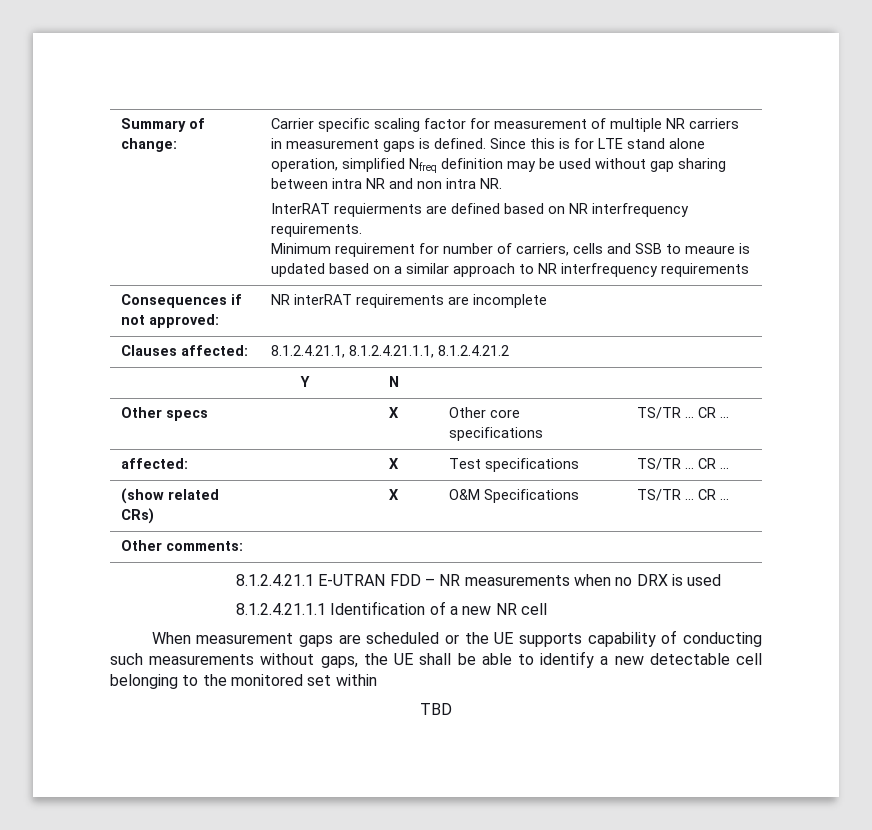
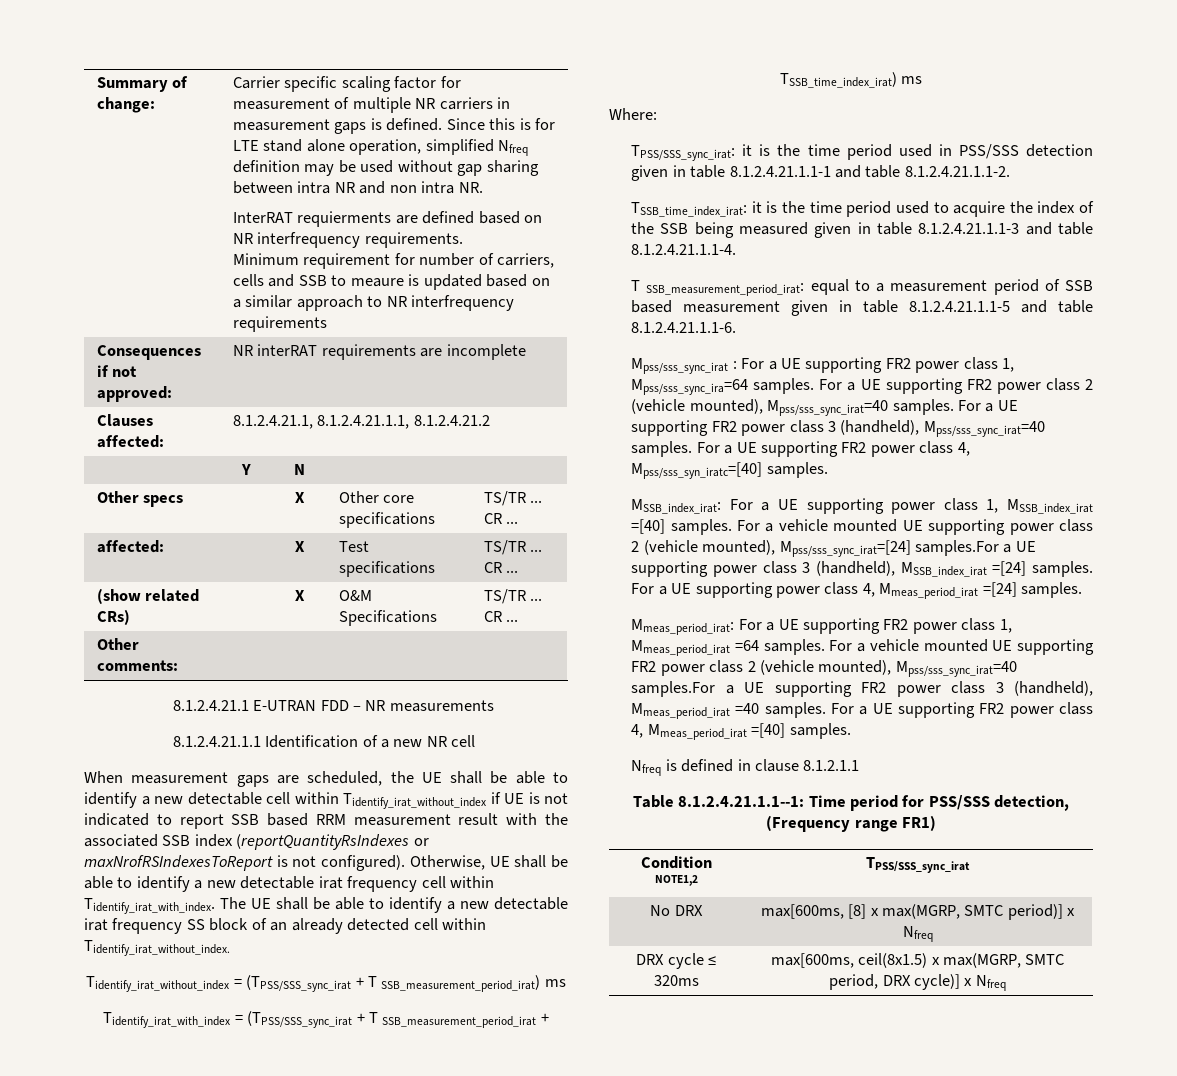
[574,574,722,586] when no DRX is used -> (494, 706) none
[366,630,762,647] [110,653,358,668] scheduled or the UE supports capability of conducting such measurements without gaps, -> [307,771,383,786] scheduled,
[110,674,377,689] [420,703,452,715] belonging to the monitored set within // TBD -> [294,792,568,809] [84,813,568,829] [84,834,429,850] [84,855,568,871] [84,876,495,892] [84,897,568,914] [84,918,487,934] [84,940,230,956] [86,975,566,992] [103,1011,549,1028] [779,72,923,88] [609,108,657,120] [631,144,1093,161] [631,165,1010,181] [631,201,1094,217] [631,222,1093,238] [631,244,737,255] [631,279,1093,296] [631,300,1093,316] [631,322,737,333] [631,357,1015,374] [631,378,1093,395] [631,399,1018,416] [631,420,1045,437] [631,441,970,457] [631,462,828,479] [631,498,1093,514] [631,519,1093,535] [631,540,1036,557] [631,561,1093,577] [631,582,1083,599] [631,618,1012,635] [631,639,1094,656] [631,660,1017,677] [631,681,1093,697] [631,702,1093,719] [631,723,851,740] [631,759,860,776] [632,795,1070,811] [766,815,936,832] [640,856,712,869] [654,875,698,886] [866,857,970,873] [650,905,703,916] [760,904,1076,920] [902,926,933,942] [636,953,716,969] [653,975,699,986] [770,953,1065,968] [829,974,1006,991] within Tidentify_irat_without_index if UE is not indicated to report SSB based RRM measurement result with the associated SSB index (reportQuantityRsIndexes or maxNrofRSIndexesToReport is not configured). Otherwise, UE shall be able to identify a new detectable irat frequency cell within Tidentify_irat_with_index. The UE shall be able to identify a new detectable irat frequency SS block of an already detected cell within Tidentify_irat_without_index. // Tidentify_irat_without_index = (TPSS/SSS_sync_irat + T SSB_measurement_period_irat) ms // Tidentify_irat_with_index = (TPSS/SSS_sync_irat + T SSB_measurement_period_irat + TSSB_time_index_irat) ms // Where: // TPSS/SSS_sync_irat: it is the time period used in PSS/SSS detection given in table 8.1.2.4.21.1.1-1 and table 8.1.2.4.21.1.1-2. // TSSB_time_index_irat: it is the time period used to acquire the index of the SSB being measured given in table 8.1.2.4.21.1.1-3 and table 8.1.2.4.21.1.1-4. // T SSB_measurement_period_irat: equal to a measurement period of SSB based measurement given in table 8.1.2.4.21.1.1-5 and table 8.1.2.4.21.1.1-6. // Mpss/sss_sync_irat : For a UE supporting FR2 power class 1, Mpss/sss_sync_ira=64 samples. For a UE supporting FR2 power class 2 (vehicle mounted), Mpss/sss_sync_irat=40 samples. For a UE supporting FR2 power class 3 (handheld), Mpss/sss_sync_irat=40 samples. For a UE supporting FR2 power class 4, Mpss/sss_syn_iratc=[40] samples. // MSSB_index_irat: For a UE supporting power class 1, MSSB_index_irat =[40] samples. For a vehicle mounted UE supporting power class 2 (vehicle mounted), Mpss/sss_sync_irat=[24] samples.For a UE supporting power class 3 (handheld), MSSB_index_irat =[24] samples. For a UE supporting power class 4, Mmeas_period_irat =[24] samples. // Mmeas_period_irat: For a UE supporting FR2 power class 1, Mmeas_period_irat =64 samples. For a vehicle mounted UE supporting FR2 power class 2 (vehicle mounted), Mpss/sss_sync_irat=40 samples.For a UE supporting FR2 power class 3 (handheld), Mmeas_period_irat =40 samples. For a UE supporting FR2 power class 4, Mmeas_period_irat =[40] samples. // Nfreq is defined in clause 8.1.2.1.1 // Table 8.1.2.4.21.1.1--1: Time period for PSS/SSS detection, (Frequency range FR1) // Condition NOTE1,2 | TPSS/SSS_sync_irat // No DRX | max[600ms, [8] x max(MGRP, SMTC period)] x Nfreq // DRX cycle ≤ 320ms | max[600ms, ceil(8x1.5) x max(MGRP, SMTC period, DRX cycle)] x Nfreq

